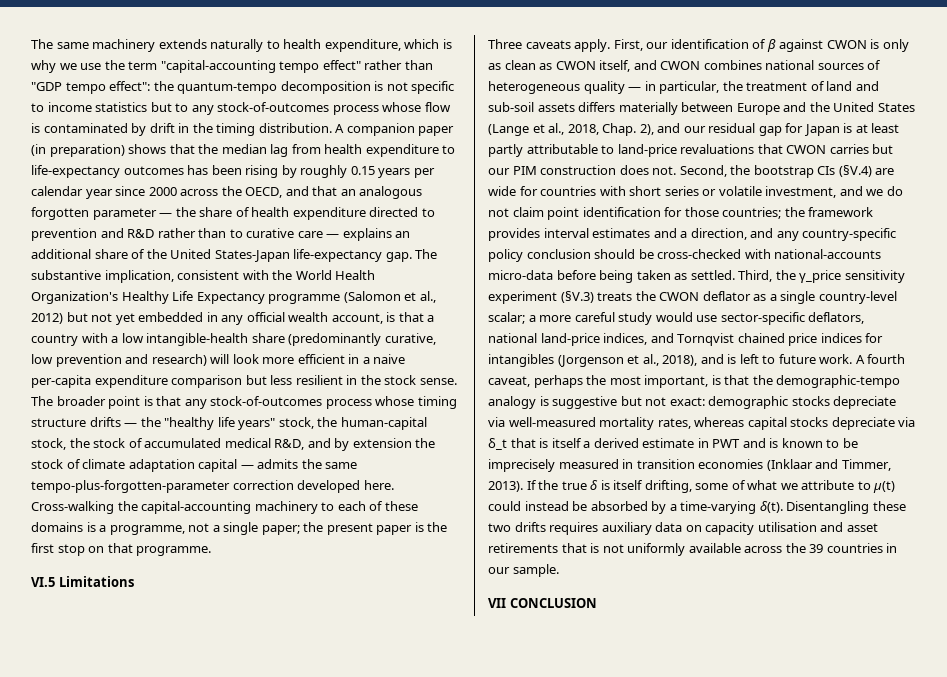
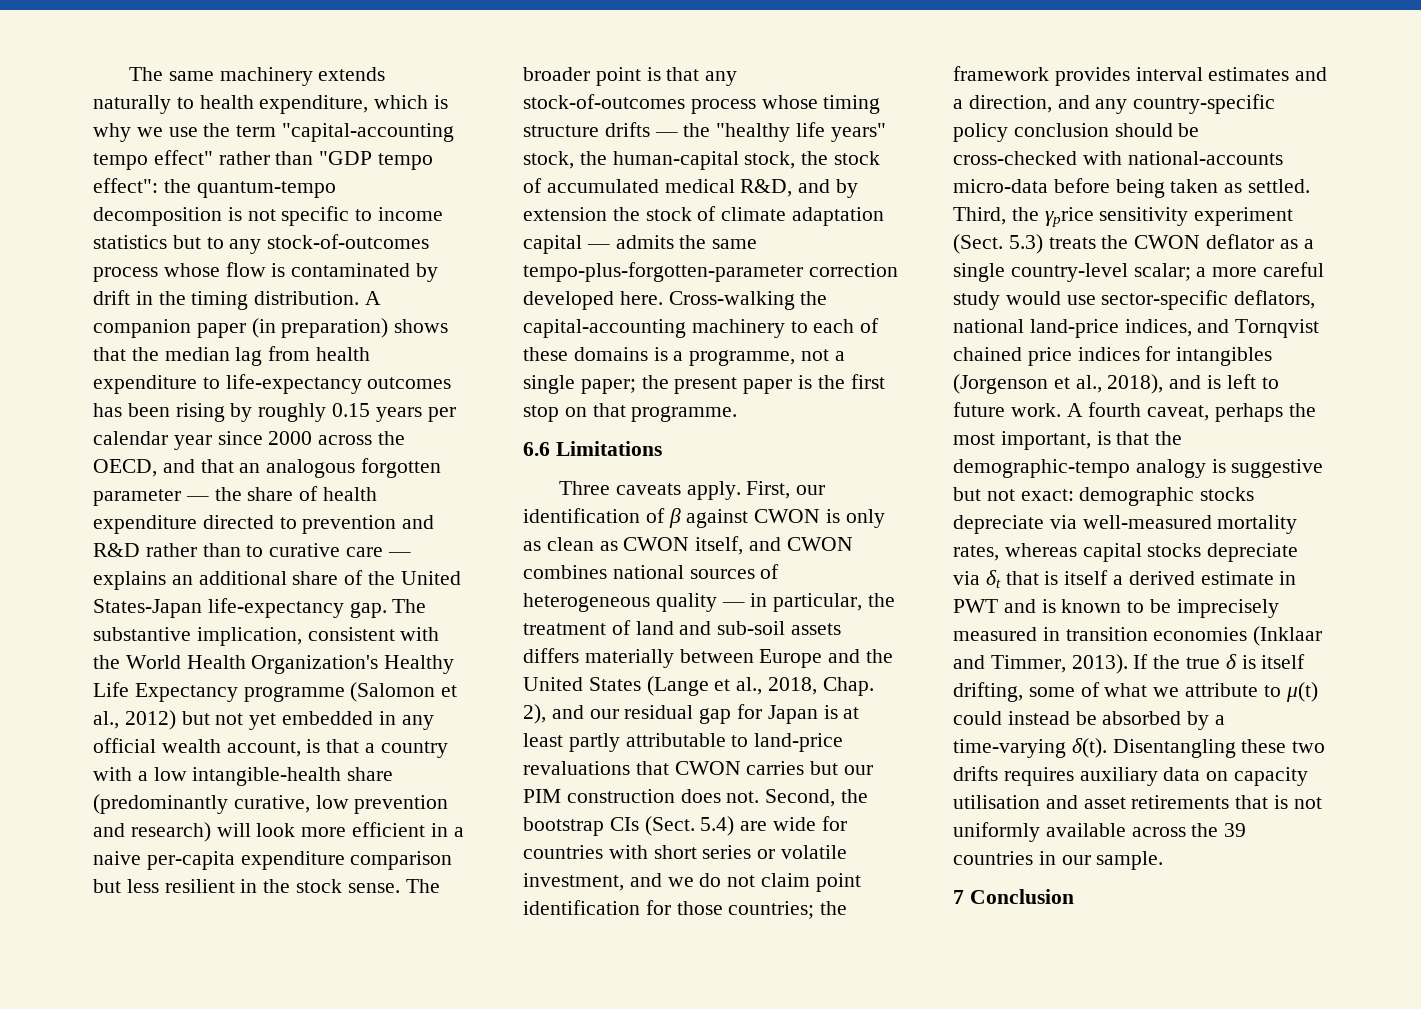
[31,577,55,587] VI.5 -> [523,442,550,456] 6.6
[838,165,872,177] (§V.4) -> [644,816,735,836] (Sect. 5.4)
[799,270,842,283] γ_price -> [1044,207,1094,227] γprice
[560,291,594,303] (§V.3) -> [953,234,1043,254] (Sect. 5.3)
[488,438,507,450] δ_t -> [985,570,1001,588] δt
[488,598,597,608] VII CONCLUSION -> [953,889,1074,904] 7 Conclusion

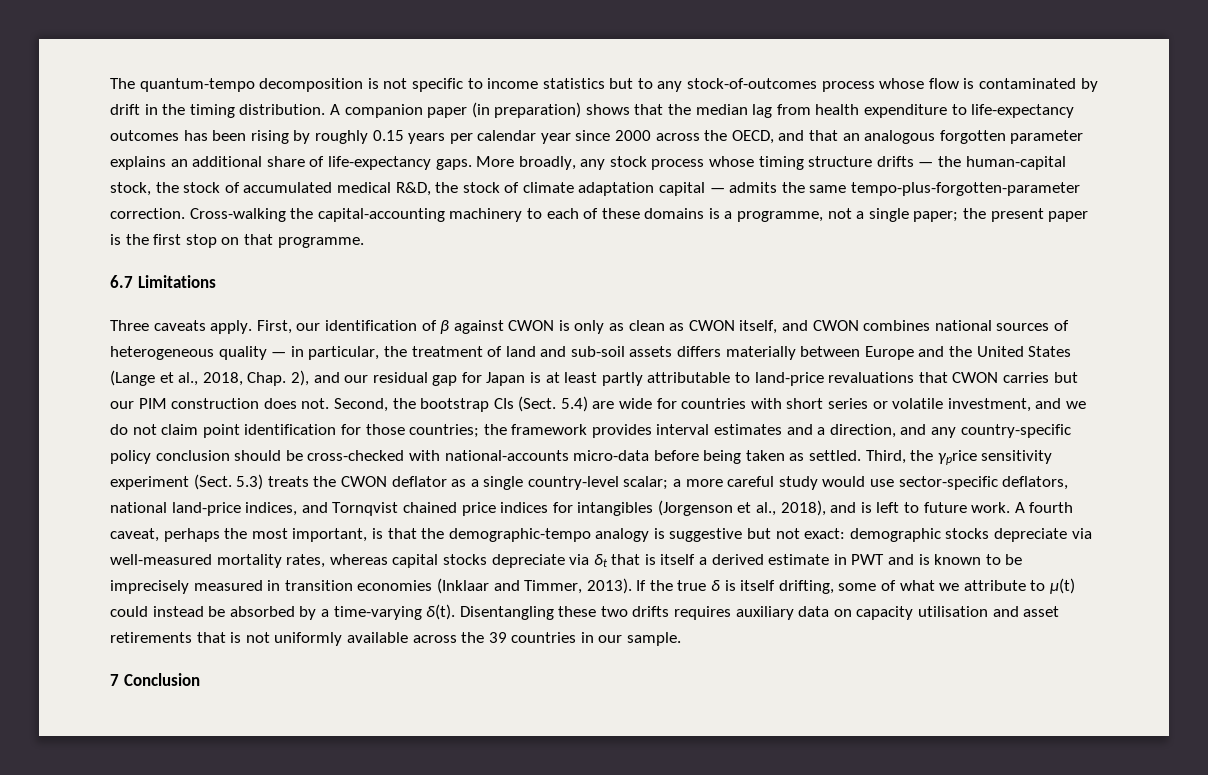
[128,67,386,86] [93,95,449,114] [93,123,455,142] [93,150,434,170] [93,178,191,193] The same machinery extends naturally to health expenditure, which is why we use the term "capital-accounting tempo effect" rather than "GDP tempo effect": the -> [110,78,135,89] The
[185,486,378,501] [93,515,435,534] [93,543,411,557] — the share of health expenditure directed to prevention and R&D rather than to curative care — -> (1084, 137) none
[368,571,461,585] [93,598,427,618] [93,627,440,646] [93,655,455,674] [93,682,458,702] [93,710,434,730] [93,738,448,758] [93,767,394,786] [93,794,449,814] [93,822,464,842] [93,851,453,870] [93,879,440,893] [523,67,738,86] [523,94,685,109] the United States-Japan life-expectancy gap. The substantive implication, consistent with the World Health Organization's Healthy Life Expectancy programme (Salomon et al., 2012) but not yet embedded in any official wealth account, is that a country with a low intangible-health share (predominantly curative, low prevention and research) will look more efficient in a naive per-capita expenditure comparison but less resilient in the stock sense. The broader point is that any stock-of-outcomes -> [327,156,647,170] life-expectancy gaps. More broadly, any stock
[716,122,886,142] [523,151,607,169] "healthy life years" stock, the -> (962, 161) none
[798,179,859,198] [523,207,607,221] and by extension -> (431, 189) none
[808,263,898,277] [523,291,663,310] correction developed here. -> [110,208,185,219] correction.
[523,442,550,456] 6.6 -> [110,275,133,288] 6.7

